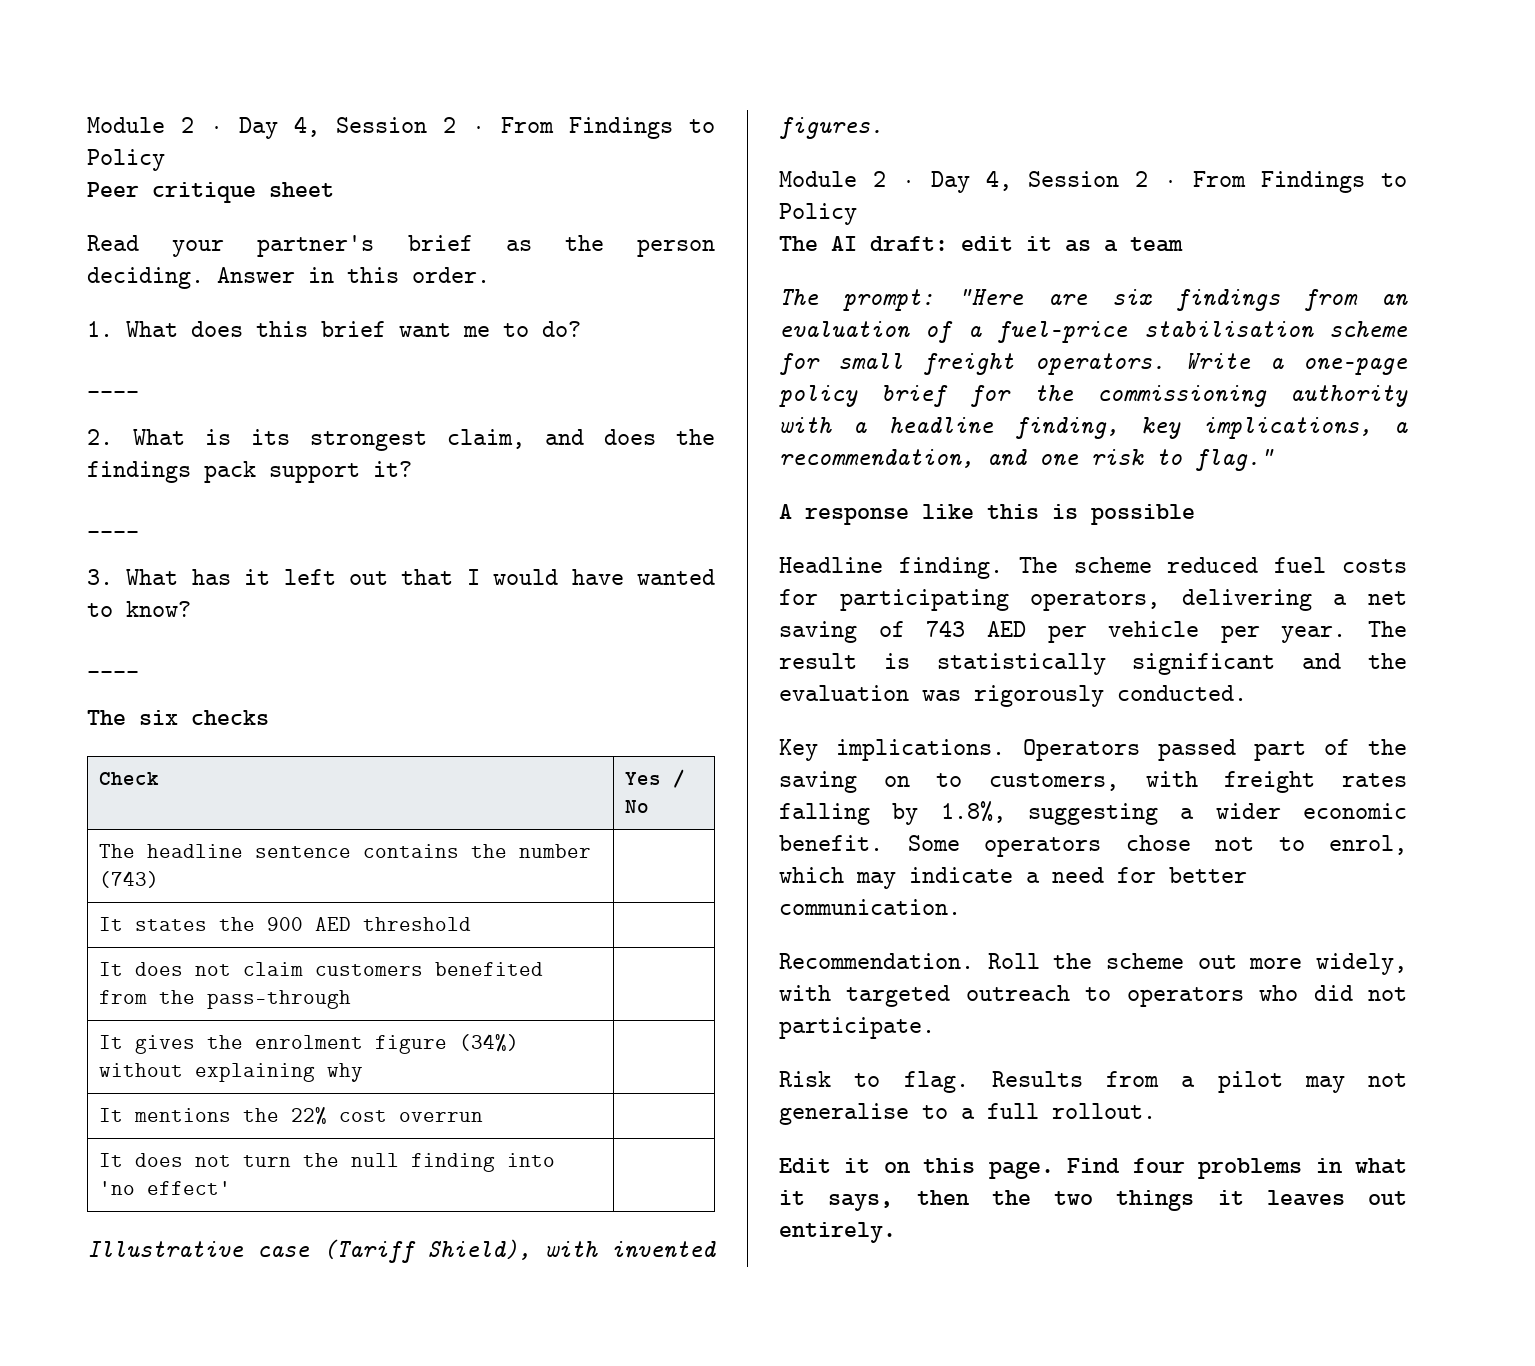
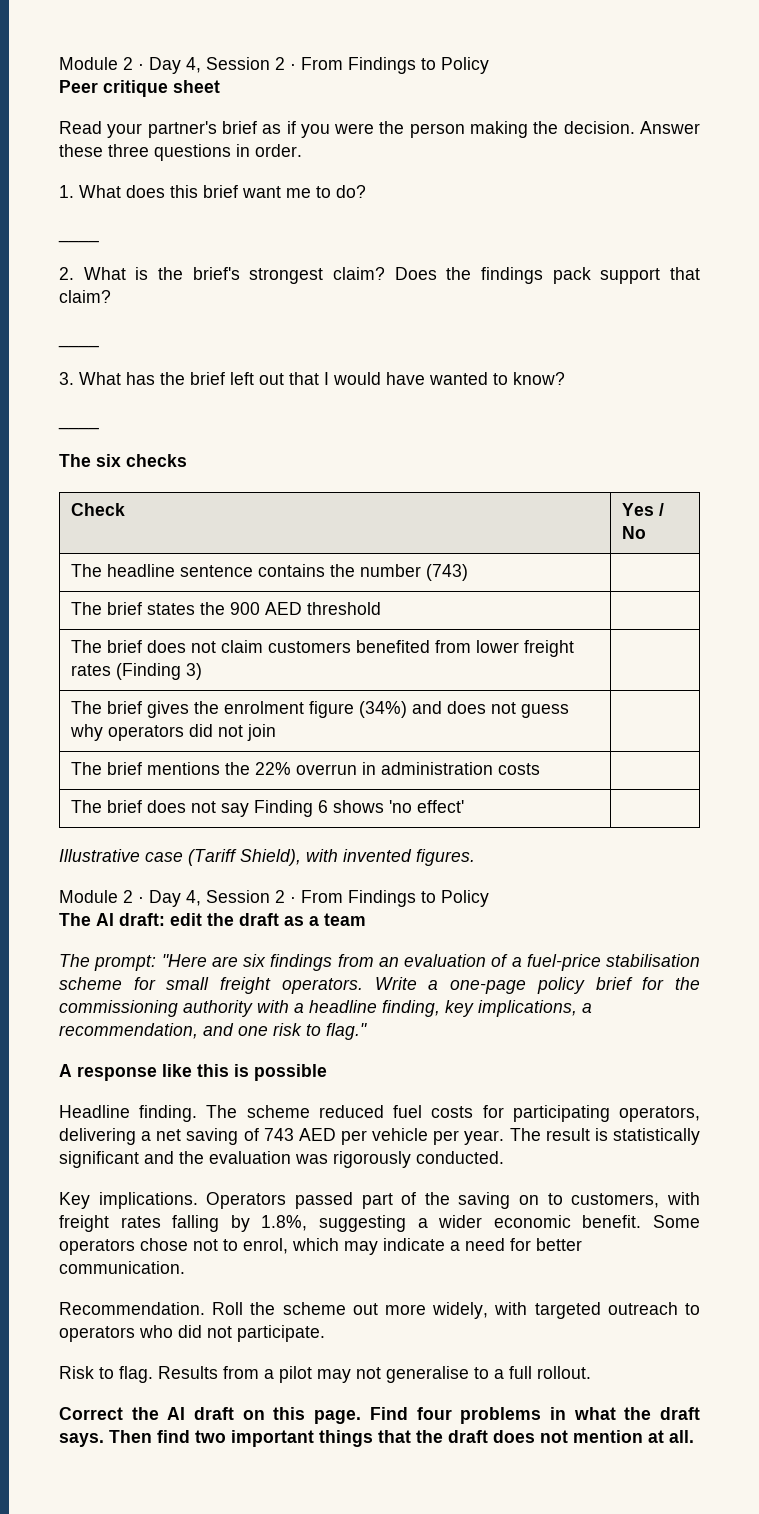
[564,235,716,257] [87,267,399,289] the person deciding. Answer in this -> [286,121,701,138] [59,144,250,161] if you were the person making the decision. Answer these three questions in
[251,429,656,451] its strongest claim, and does -> [158,267,437,284] the brief's strongest claim? Does
[373,461,412,477] it? -> [670,267,700,280] [59,290,111,303] that claim?
[244,569,271,585] it -> [160,372,225,385] the brief
[98,917,123,931] It -> [71,602,143,615] The brief
[98,962,123,976] It -> [71,640,143,653] The brief
[158,990,351,1009] [98,1035,123,1049] the pass-through | // It -> [476,640,575,657] [71,663,203,680] [71,701,143,714] lower freight rates (Finding 3) | // The brief
[98,1063,363,1082] [98,1108,123,1122] without explaining why | // It -> [412,701,570,718] [70,724,277,741] [71,762,143,775] and does not guess why operators did not join | // The brief
[338,1110,387,1122] cost -> (292, 768) none
[98,1153,555,1172] | // It does not turn the null finding into -> [362,762,541,775] [71,800,385,817] in administration costs | // The brief does not say Finding 6 shows
[1026,236,1052,251] it -> [207,913,279,926] the draft
[779,1158,871,1173] Edit it -> [59,1407,235,1420] Correct the AI draft
[779,1190,1407,1211] [779,1222,896,1243] it says, then the two things it leaves out entirely. -> [624,1407,700,1420] [59,1430,694,1447] the draft says. Then find two important things that the draft does not mention at all.

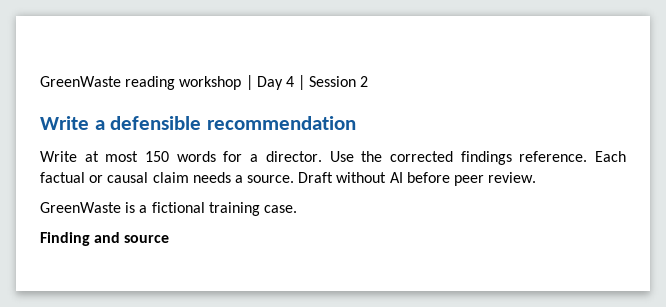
[59,57,489,74] [59,80,220,97] [59,121,701,138] [59,144,302,161] [59,185,366,198] [58,239,99,243] [59,267,700,284] [59,290,111,303] [58,344,99,348] [59,372,565,385] [58,426,99,430] [59,454,187,467] [71,503,126,516] [622,503,665,516] [622,526,647,539] [71,564,469,581] [71,602,382,615] [71,640,575,657] [71,663,203,680] [71,701,570,718] [70,724,277,741] [71,762,541,775] [71,800,465,817] [59,849,475,866] [59,890,489,907] [59,913,366,926] [59,954,700,971] [59,977,701,994] [59,1000,592,1017] [59,1023,367,1040] [59,1064,327,1081] [59,1105,700,1122] [59,1128,700,1145] [59,1151,504,1168] [59,1192,700,1209] [59,1215,701,1232] [59,1238,582,1255] [59,1261,185,1274] [59,1302,700,1319] [59,1325,325,1342] [59,1366,591,1383] [59,1407,700,1424] [59,1430,694,1447] Module 2 · Day 4, Session 2 · From Findings to Policy // Peer critique sheet // Read your partner's brief as if you were the person making the decision. Answer these three questions in order. // 1. What does this brief want me to do? // ____ // 2. What is the brief's strongest claim? Does the findings pack support that claim? // ____ // 3. What has the brief left out that I would have wanted to know? // ____ // The six checks // Check | Yes / No // The headline sentence contains the number (743) | // The brief states the 900 AED threshold | // The brief does not claim customers benefited from lower freight rates (Finding 3) | // The brief gives the enrolment figure (34%) and does not guess why operators did not join | // The brief mentions the 22% overrun in administration costs | // The brief does not say Finding 6 shows 'no effect' | // Illustrative case (Tariff Shield), with invented figures. // Module 2 · Day 4, Session 2 · From Findings to Policy // The AI draft: edit the draft as a team // The prompt: "Here are six findings from an evaluation of a fuel-price stabilisation scheme for small freight operators. Write a one-page policy brief for the commissioning authority with a headline finding, key implications, a recommendation, and one risk to flag." // A response like this is possible // Headline finding. The scheme reduced fuel costs for participating operators, delivering a net saving of 743 AED per vehicle per year. The result is statistically significant and the evaluation was rigorously conducted. // Key implications. Operators passed part of the saving on to customers, with freight rates falling by 1.8%, suggesting a wider economic benefit. Some operators chose not to enrol, which may indicate a need for better communication. // Recommendation. Roll the scheme out more widely, with targeted outreach to operators who did not participate. // Risk to flag. Results from a pilot may not generalise to a full rollout. // Correct the AI draft on this page. Find four problems in what the draft says. Then find two important things that the draft does not mention at all. -> [40,75,369,90] [40,116,357,130] [40,151,627,165] [40,172,537,186] [40,202,297,216] [40,232,170,246] GreenWaste reading workshop | Day 4 | Session 2 // Write a defensible recommendation // Write at most 150 words for a director. Use the corrected findings reference. Each factual or causal claim needs a source. Draft without AI before peer review. // GreenWaste is a fictional training case. // Finding and source

